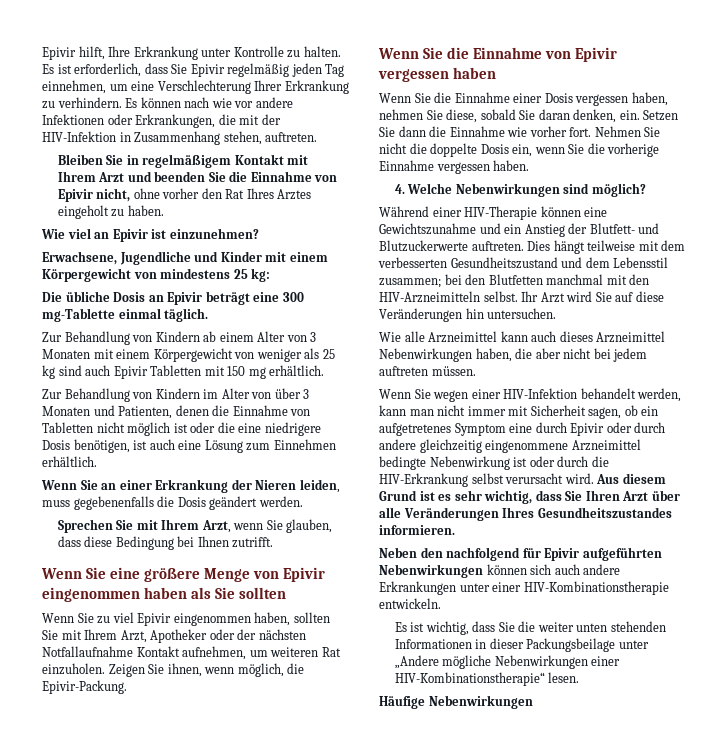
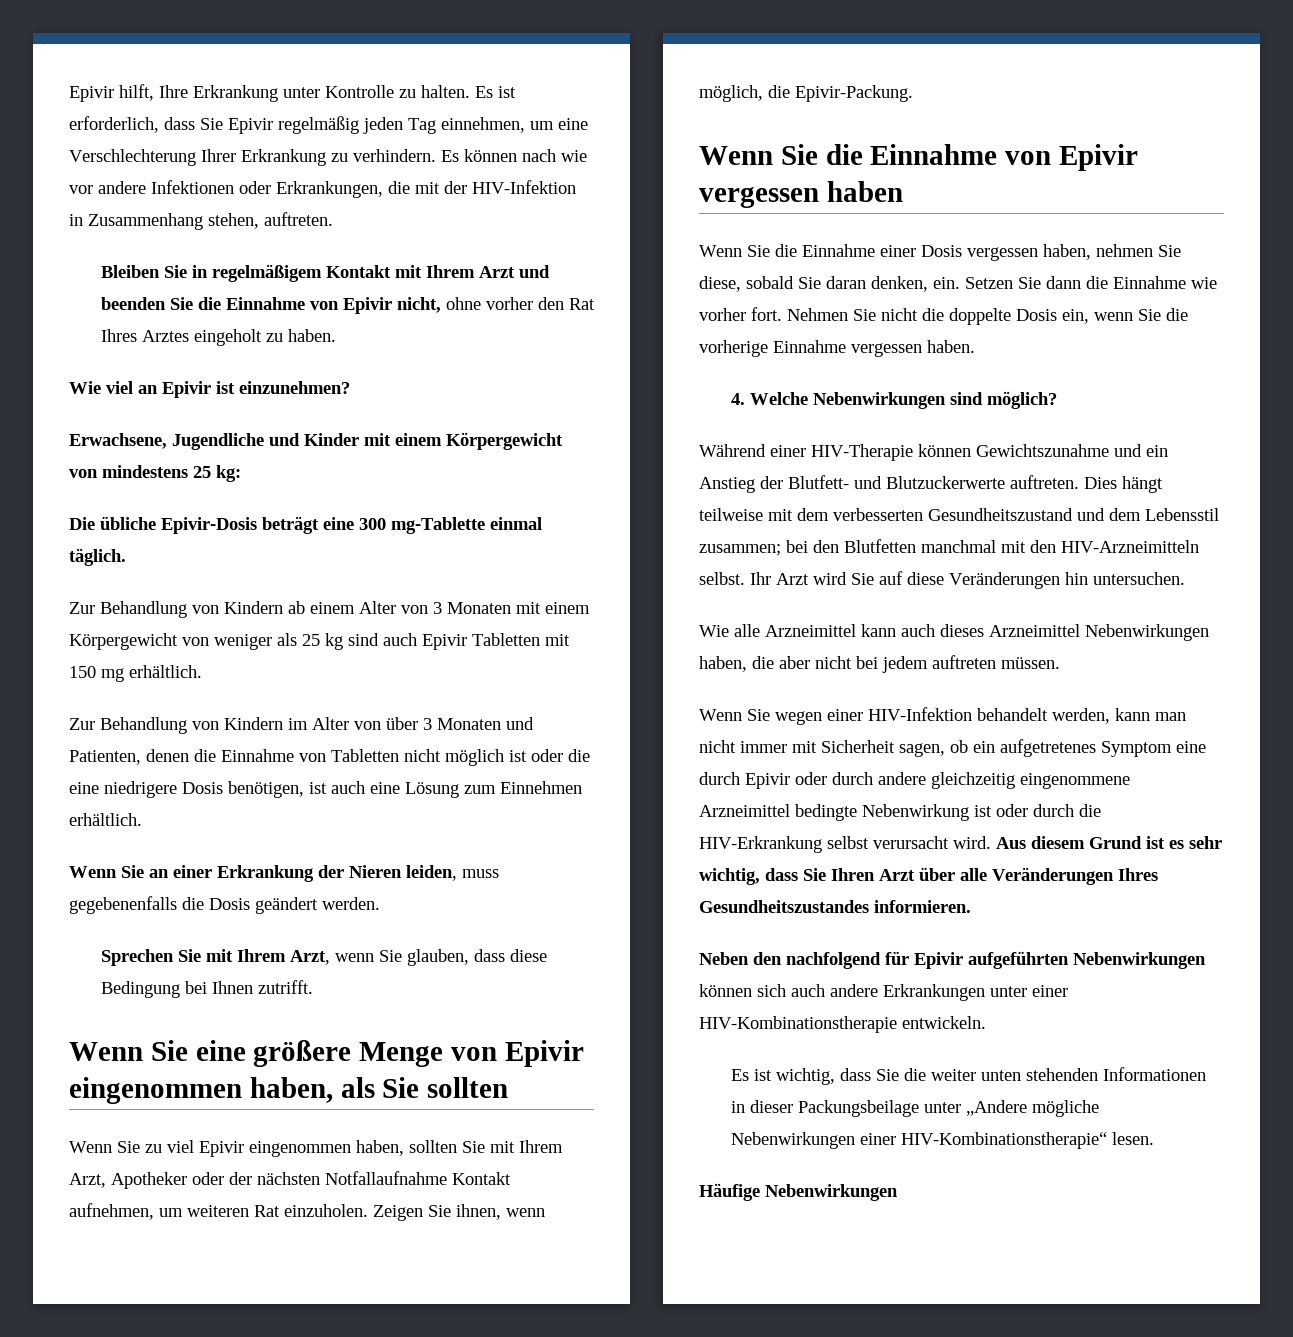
[113,292,203,305] Dosis an Epivir -> [161,517,257,534] Epivir-Dosis
[144,587,188,599] haben -> [249,1077,333,1103] haben,
[584,207,608,217] eine -> (971, 450) none

